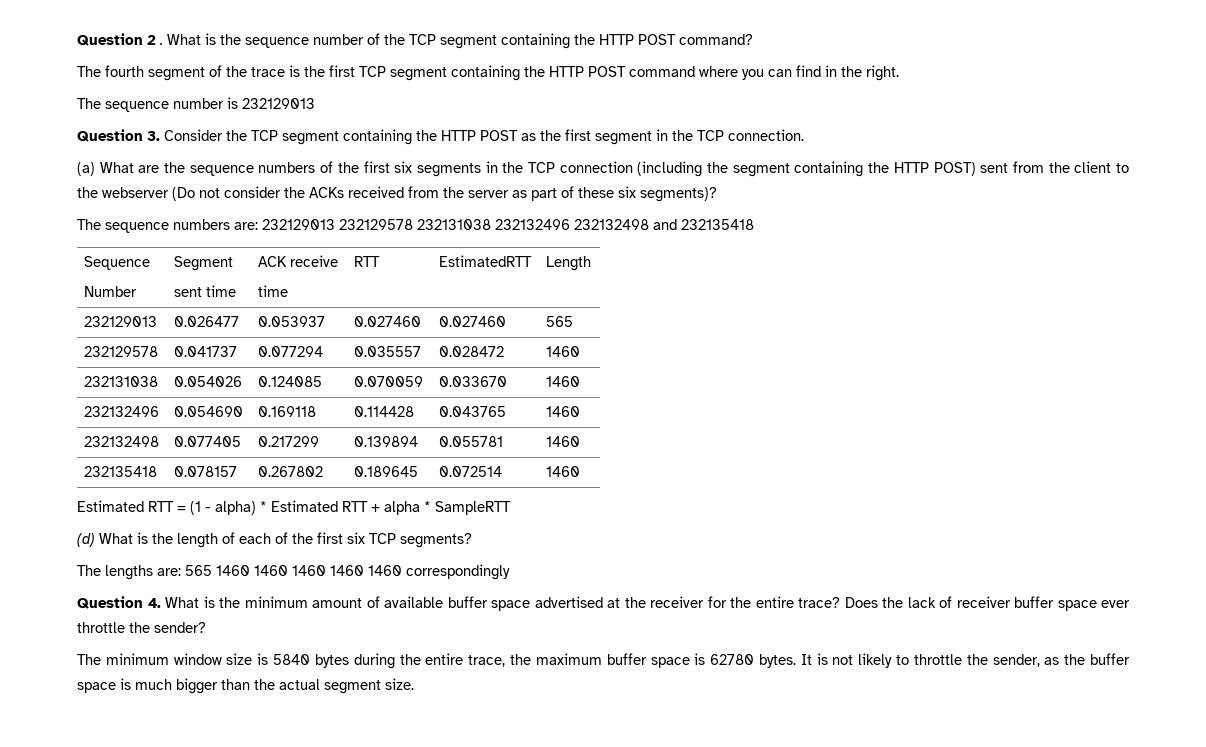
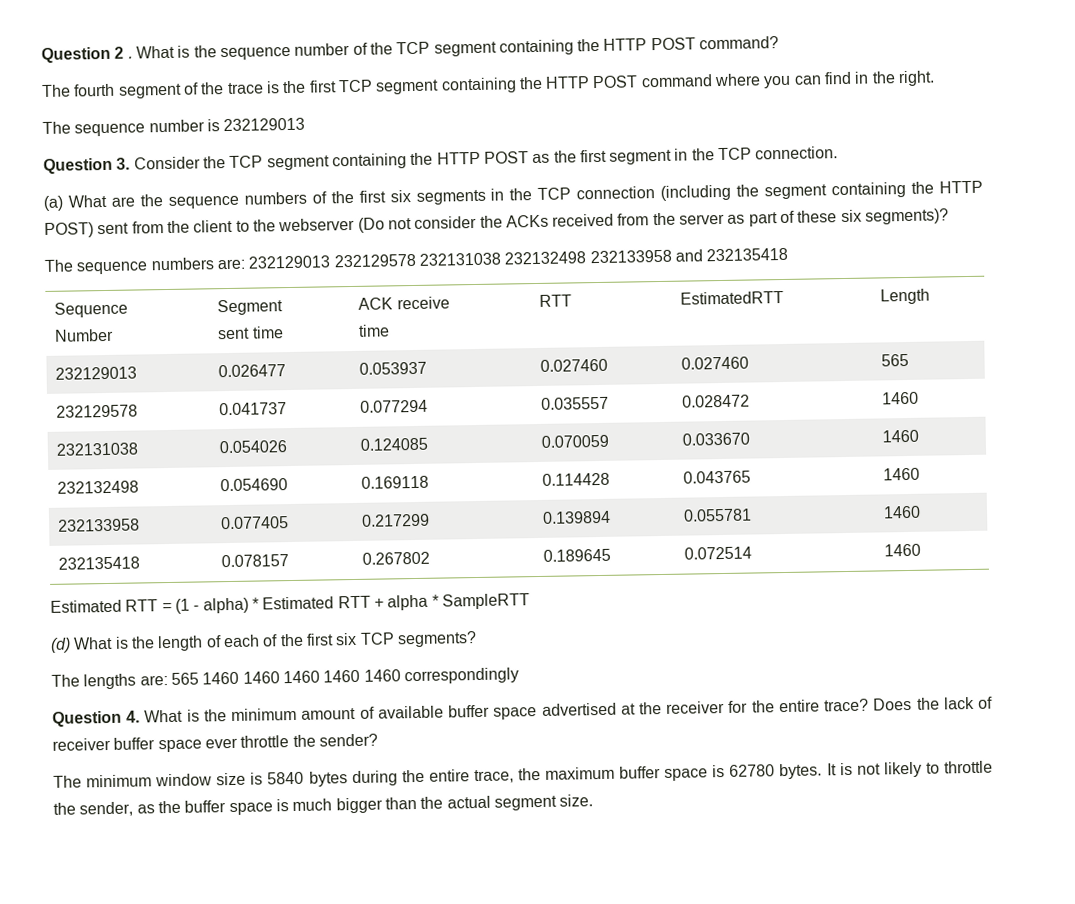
[495,219,649,230] 232132496 232132498 -> [504,249,672,265] 232132498 232133958
[84,406,160,417] 232132496 -> [57,480,140,494] 232132498
[84,436,160,447] 232132498 -> [58,518,141,532] 232133958

